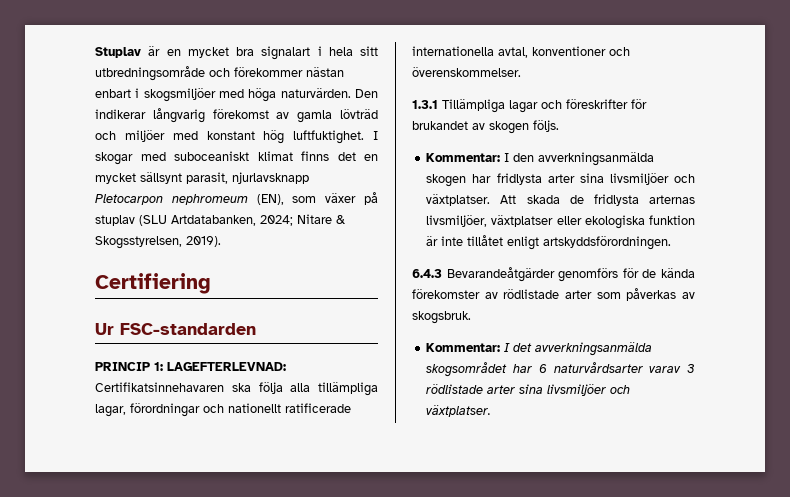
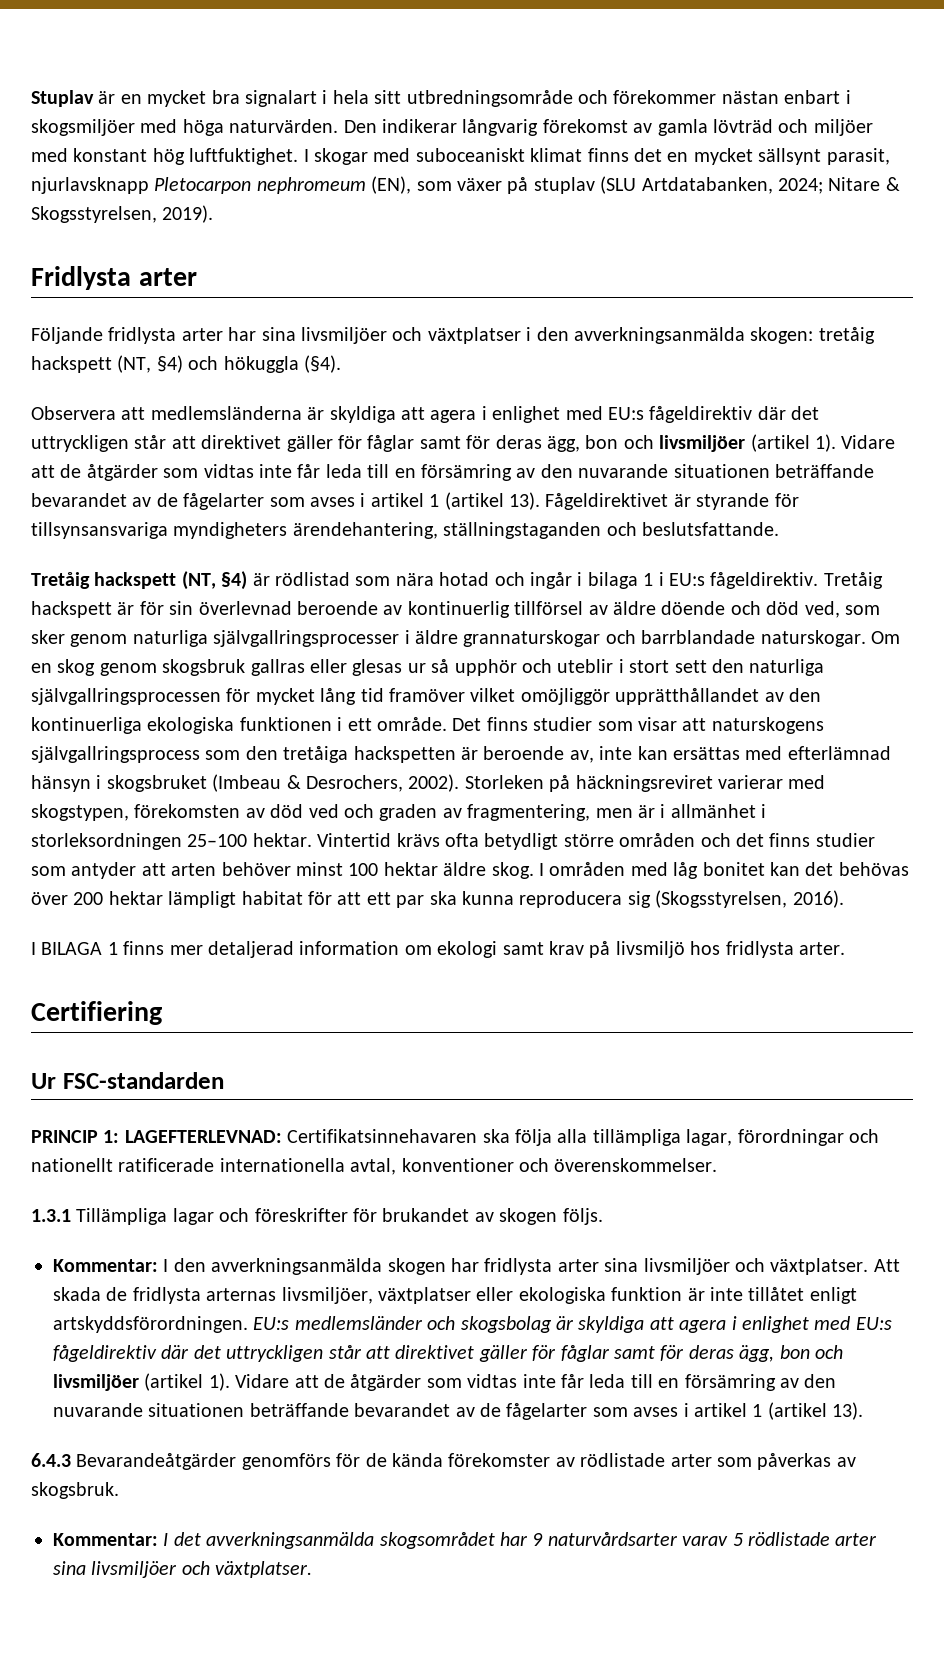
(221, 241) none -> [31,266,197,290] [31,327,875,344] [31,355,341,373] [31,406,820,423] [31,434,896,452] [31,464,874,481] [31,492,799,510] [31,522,779,539] [31,571,883,590] [31,601,880,618] [31,630,900,647] [31,659,825,676] [31,688,821,705] [31,717,824,734] [31,746,891,763] [31,774,826,792] [31,804,767,821] [31,833,875,850] [31,862,909,879] [31,890,844,908] [31,941,845,958] // Fridlysta arter // Följande fridlysta arter har sina livsmiljöer och växtplatser i den avverkningsanmälda skogen: tretåig hackspett (NT, §4) och hökuggla (§4). // Observera att medlemsländerna är skyldiga att agera i enlighet med EU:s fågeldirektiv där det uttryckligen står att direktivet gäller för fåglar samt för deras ägg, bon och livsmiljöer (artikel 1). Vidare att de åtgärder som vidtas inte får leda till en försämring av den nuvarande situationen beträffande bevarandet av de fågelarter som avses i artikel 1 (artikel 13). Fågeldirektivet är styrande för tillsynsansvariga myndigheters ärendehantering, ställningstaganden och beslutsfattande. // Tretåig hackspett (NT, §4) är rödlistad som nära hotad och ingår i bilaga 1 i EU:s fågeldirektiv. Tretåig hackspett är för sin överlevnad beroende av kontinuerlig tillförsel av äldre döende och död ved, som sker genom naturliga självgallringsprocesser i äldre grannaturskogar och barrblandade naturskogar. Om en skog genom skogsbruk gallras eller glesas ur så upphör och uteblir i stort sett den naturliga självgallringsprocessen för mycket lång tid framöver vilket omöjliggör upprätthållandet av den kontinuerliga ekologiska funktionen i ett område. Det finns studier som visar att naturskogens självgallringsprocess som den tretåiga hackspetten är beroende av, inte kan ersättas med efterlämnad hänsyn i skogsbruket (Imbeau & Desrochers, 2002). Storleken på häckningsreviret varierar med skogstypen, förekomsten av död ved och graden av fragmentering, men är i allmänhet i storleksordningen 25–100 hektar. Vintertid krävs ofta betydligt större områden och det finns studier som antyder att arten behöver minst 100 hektar äldre skog. I områden med låg bonitet kan det behövas över 200 hektar lämpligt habitat för att ett par ska kunna reproducera sig (Skogsstyrelsen, 2016). // I BILAGA 1 finns mer detaljerad information om ekologi samt krav på livsmiljö hos fridlysta arter.
(672, 243) none -> [253,1316,892,1333] [53,1345,843,1362] [53,1373,837,1391] [53,1402,864,1420] EU:s medlemsländer och skogsbolag är skyldiga att agera i enlighet med EU:s fågeldirektiv där det uttryckligen står att direktivet gäller för fåglar samt för deras ägg, bon och livsmiljöer (artikel 1). Vidare att de åtgärder som vidtas inte får leda till en försämring av den nuvarande situationen beträffande bevarandet av de fågelarter som avses i artikel 1 (artikel 13).
[538,364,547,373] 6 -> [532,1533,544,1546] 9
[687,364,695,373] 3 -> [732,1533,743,1546] 5

